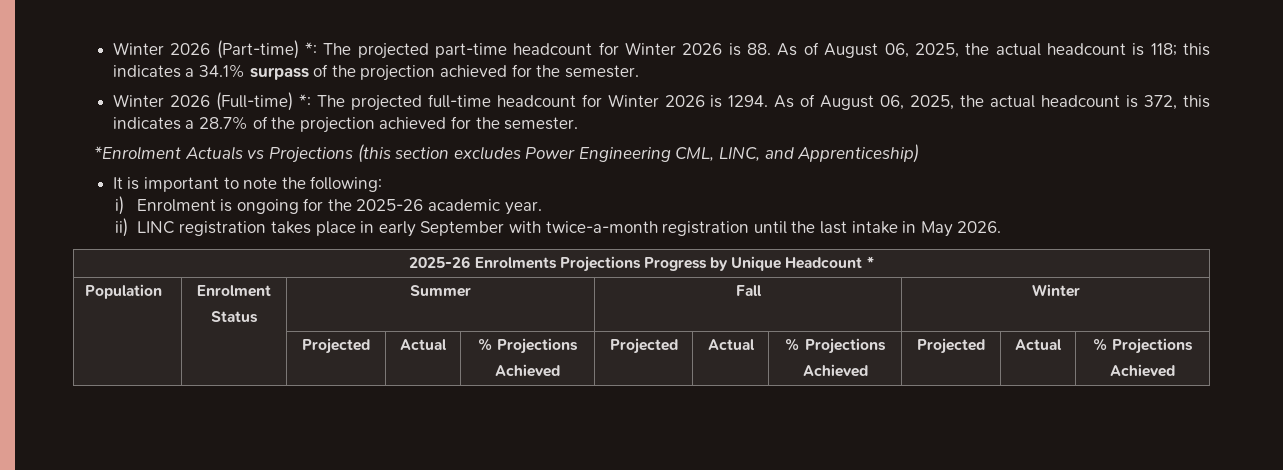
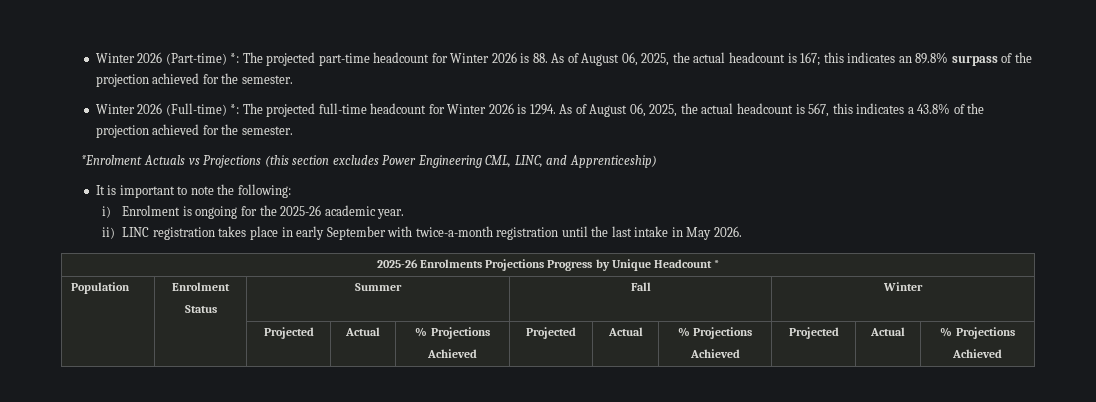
[1150,43,1210,56] [112,64,246,78] 118; this indicates a 34.1% -> [800,52,949,66] 167; this indicates an 89.8%
[1144,95,1211,110] [112,116,249,130] 372, this indicates a 28.7% -> [808,103,951,117] 567, this indicates a 43.8%

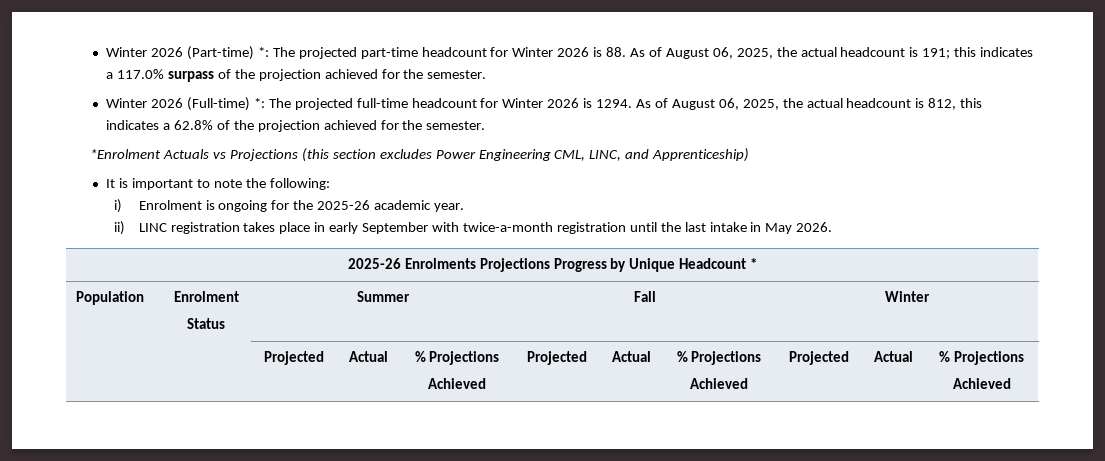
[800,52,949,66] 167; this indicates an 89.8% -> [922,47,1034,59] [106,69,165,79] 191; this indicates a 117.0%
[808,103,951,117] 567, this indicates a 43.8% -> [928,98,983,110] [106,120,213,130] 812, this indicates a 62.8%

